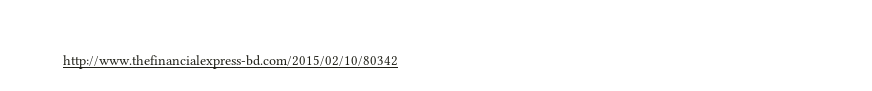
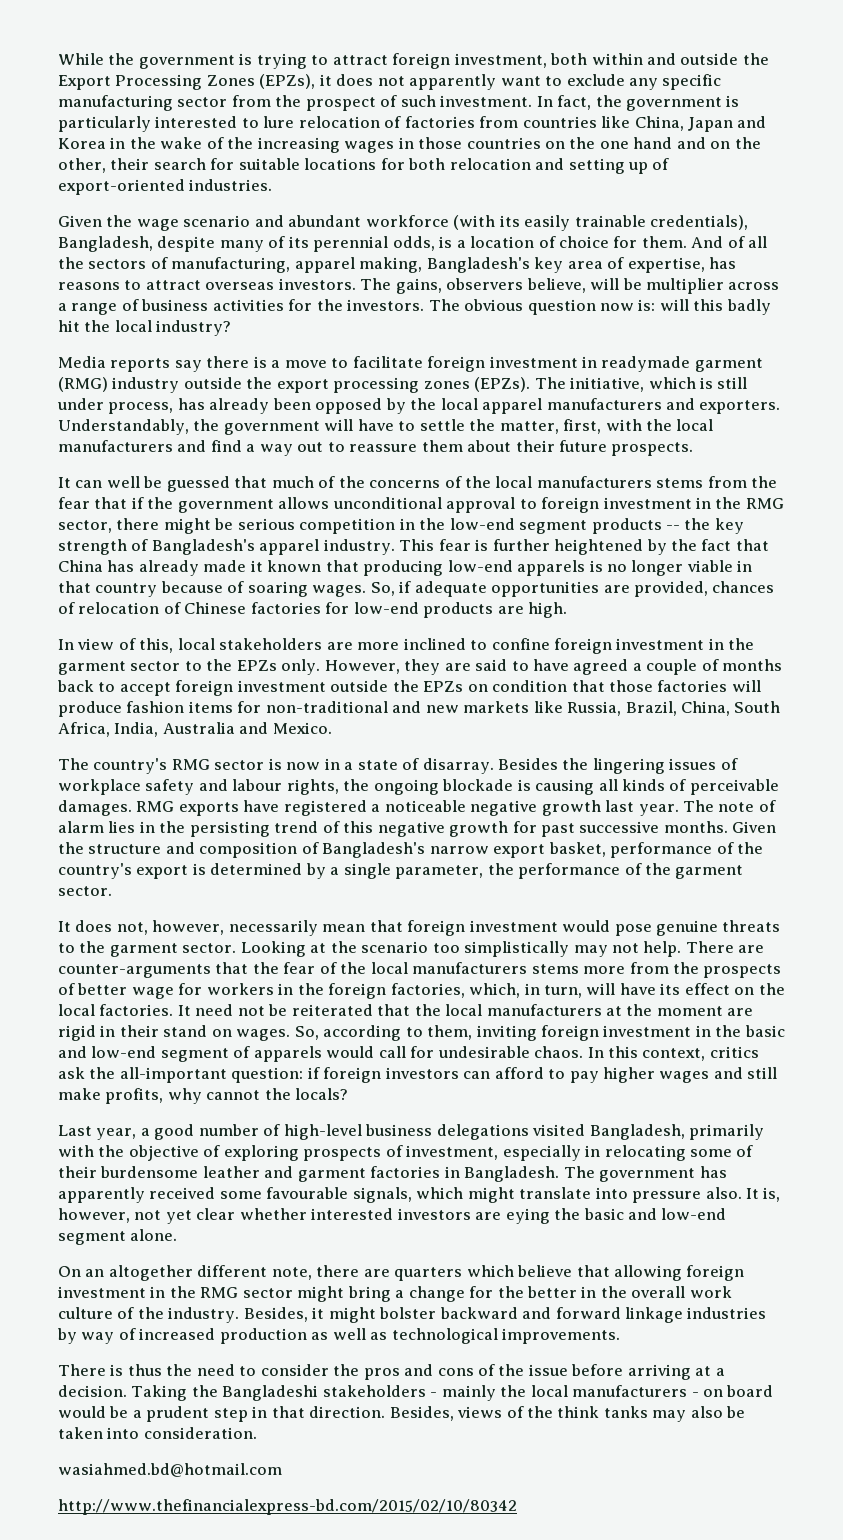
(63, 62) none -> [58,53,769,69] [58,74,722,90] [58,95,740,111] [58,116,767,132] [58,137,761,153] [58,158,670,174] [58,179,273,195] [58,215,749,231] [58,236,768,252] [58,257,737,273] [58,278,780,294] [58,299,771,315] [58,320,232,336] [58,356,763,372] [58,377,748,393] [57,398,781,414] [58,419,714,435] [58,440,694,456] [58,476,778,492] [58,497,784,513] [58,518,744,534] [58,539,769,555] [58,560,753,576] [58,581,775,597] [58,602,568,618] [58,638,755,654] [58,659,783,675] [57,680,761,696] [58,701,781,717] [58,722,332,737] [58,758,738,774] [58,779,779,795] [58,800,776,816] [58,821,777,837] [58,842,764,858] [58,863,744,879] [58,886,112,896] [58,920,781,936] [58,941,765,957] [58,962,782,978] [58,983,785,999] [58,1004,754,1016] [58,1025,785,1041] [58,1046,759,1062] [58,1067,778,1083] [58,1088,349,1104] [58,1124,765,1140] [58,1145,754,1161] [58,1166,727,1182] [58,1187,781,1203] [58,1208,727,1224] [58,1229,178,1245] [58,1265,745,1281] [58,1286,732,1302] [58,1307,767,1323] [57,1328,621,1344] [58,1364,725,1380] [58,1385,774,1401] [58,1406,746,1422] [58,1427,257,1439] [58,1463,282,1477] While the government is trying to attract foreign investment, both within and outside the Export Processing Zones (EPZs), it does not apparently want to exclude any specific manufacturing sector from the prospect of such investment. In fact, the government is particularly interested to lure relocation of factories from countries like China, Japan and Korea in the wake of the increasing wages in those countries on the one hand and on the other, their search for suitable locations for both relocation and setting up of export-oriented industries. // Given the wage scenario and abundant workforce (with its easily trainable credentials), Bangladesh, despite many of its perennial odds, is a location of choice for them. And of all the sectors of manufacturing, apparel making, Bangladesh's key area of expertise, has reasons to attract overseas investors. The gains, observers believe, will be multiplier across a range of business activities for the investors. The obvious question now is: will this badly hit the local industry? // Media reports say there is a move to facilitate foreign investment in readymade garment (RMG) industry outside the export processing zones (EPZs). The initiative, which is still under process, has already been opposed by the local apparel manufacturers and exporters. Understandably, the government will have to settle the matter, first, with the local manufacturers and find a way out to reassure them about their future prospects. // It can well be guessed that much of the concerns of the local manufacturers stems from the fear that if the government allows unconditional approval to foreign investment in the RMG sector, there might be serious competition in the low-end segment products -- the key strength of Bangladesh's apparel industry. This fear is further heightened by the fact that China has already made it known that producing low-end apparels is no longer viable in that country because of soaring wages. So, if adequate opportunities are provided, chances of relocation of Chinese factories for low-end products are high. // In view of this, local stakeholders are more inclined to confine foreign investment in the garment sector to the EPZs only. However, they are said to have agreed a couple of months back to accept foreign investment outside the EPZs on condition that those factories will produce fashion items for non-traditional and new markets like Russia, Brazil, China, South Africa, India, Australia and Mexico. // The country's RMG sector is now in a state of disarray. Besides the lingering issues of workplace safety and labour rights, the ongoing blockade is causing all kinds of perceivable damages. RMG exports have registered a noticeable negative growth last year. The note of alarm lies in the persisting trend of this negative growth for past successive months. Given the structure and composition of Bangladesh's narrow export basket, performance of the country's export is determined by a single parameter, the performance of the garment sector. // It does not, however, necessarily mean that foreign investment would pose genuine threats to the garment sector. Looking at the scenario too simplistically may not help. There are counter-arguments that the fear of the local manufacturers stems more from the prospects of better wage for workers in the foreign factories, which, in turn, will have its effect on the local factories. It need not be reiterated that the local manufacturers at the moment are rigid in their stand on wages. So, according to them, inviting foreign investment in the basic and low-end segment of apparels would call for undesirable chaos. In this context, critics ask the all-important question: if foreign investors can afford to pay higher wages and still make profits, why cannot the locals? // Last year, a good number of high-level business delegations visited Bangladesh, primarily with the objective of exploring prospects of investment, especially in relocating some of their burdensome leather and garment factories in Bangladesh. The government has apparently received some favourable signals, which might translate into pressure also. It is, however, not yet clear whether interested investors are eying the basic and low-end segment alone. // On an altogether different note, there are quarters which believe that allowing foreign investment in the RMG sector might bring a change for the better in the overall work culture of the industry. Besides, it might bolster backward and forward linkage industries by way of increased production as well as technological improvements. // There is thus the need to consider the pros and cons of the issue before arriving at a decision. Taking the Bangladeshi stakeholders - mainly the local manufacturers - on board would be a prudent step in that direction. Besides, views of the think tanks may also be taken into consideration. // wasiahmed.bd@hotmail.com //

